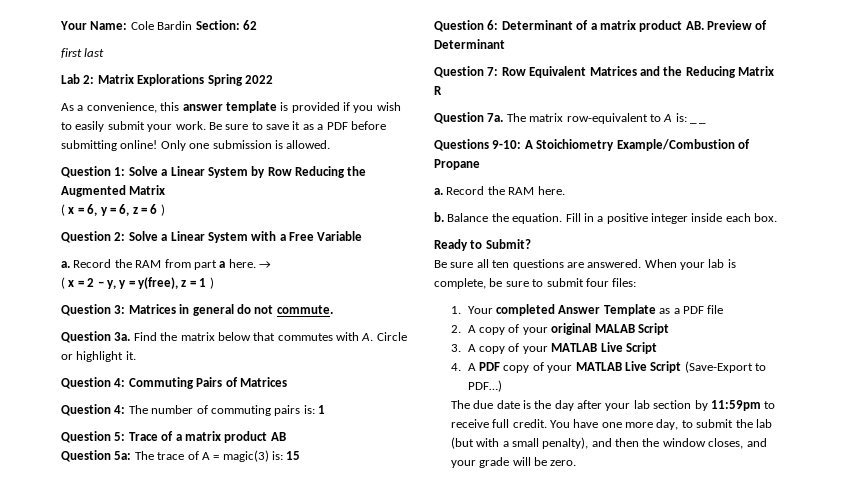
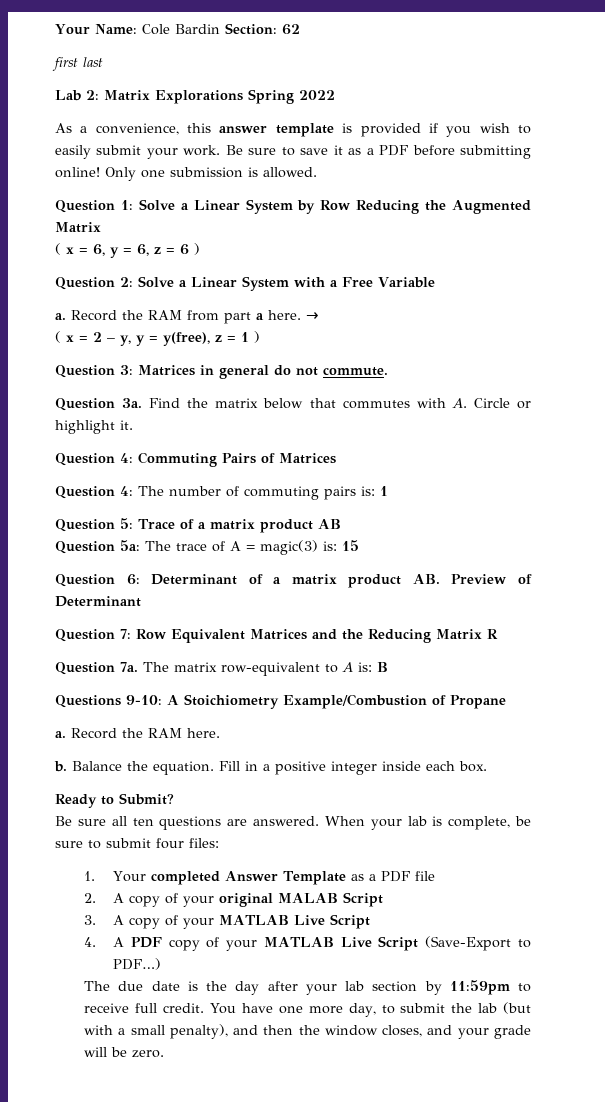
[690,122,707,124] _ _ -> [377,662,388,672] B

